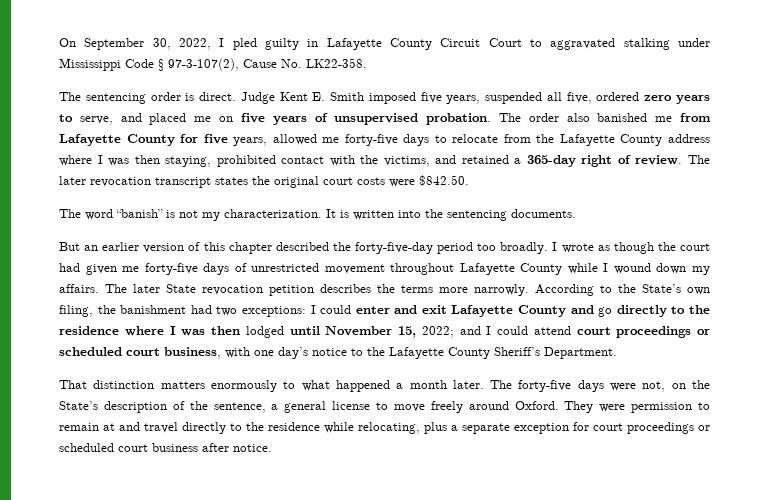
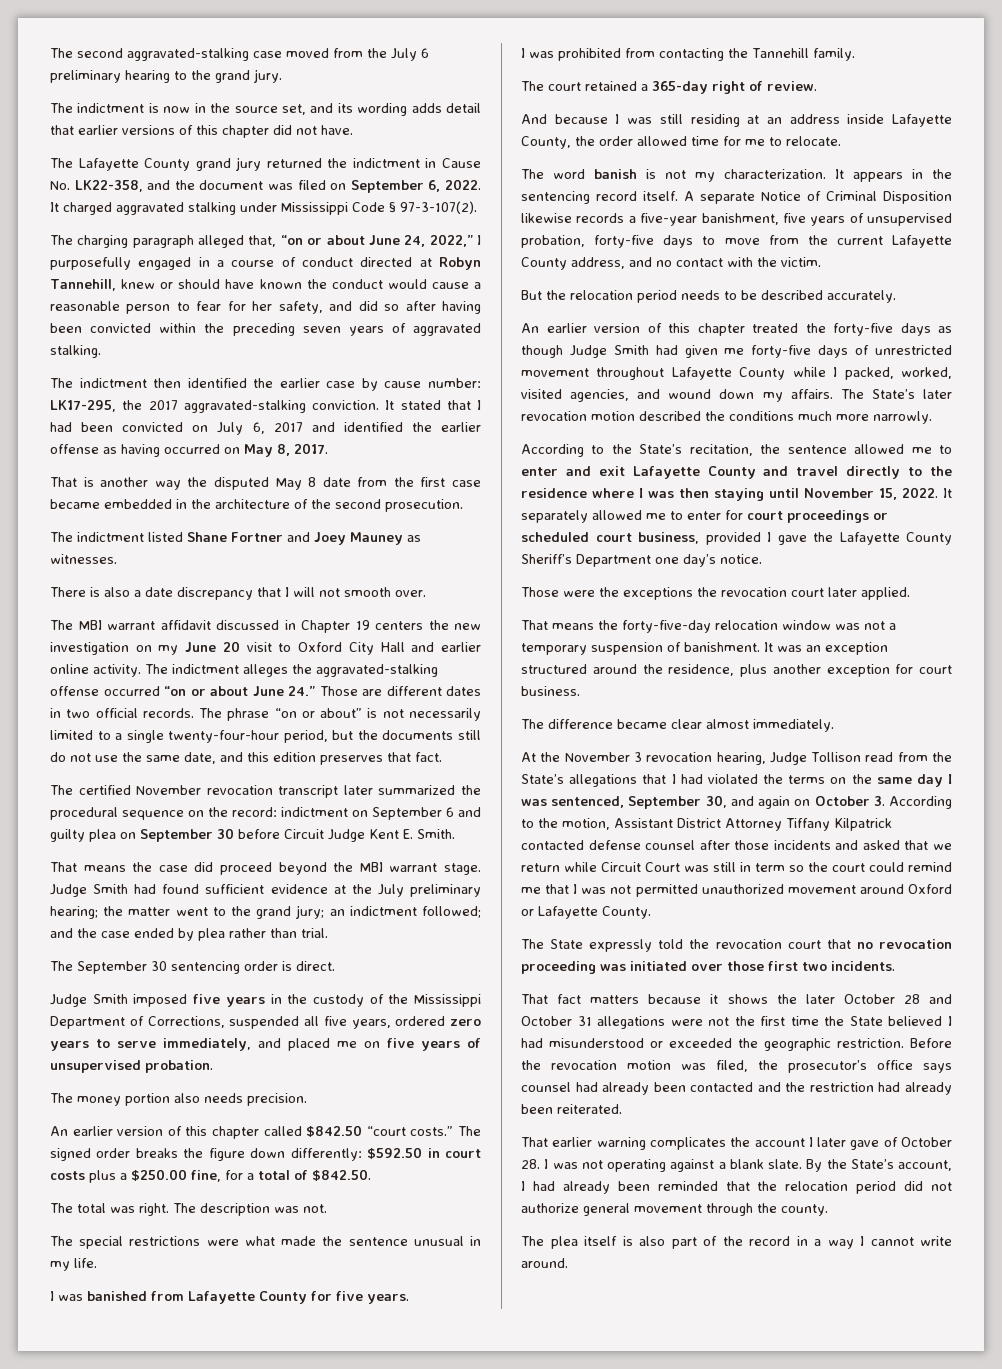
[59,38,542,50] On September 30, 2022, I pled guilty in Lafayette County Circuit Court to -> [50,48,429,61] [50,69,282,83] [50,103,482,116] [50,125,353,138] [50,157,481,171] [50,179,482,193] [50,202,112,215] The second aggravated-stalking case moved from the July 6 preliminary hearing to the grand jury. // The indictment is now in the source set, and its wording adds detail that earlier versions of this chapter did not have. // The Lafayette County grand jury returned the indictment in Cause No. LK22-358, and the document was filed on September 6, 2022. It charged
[168,58,367,71] [59,92,592,104] 97-3-107(2), Cause No. LK22-358. // The sentencing order is direct. Judge Kent E. Smith imposed five years, suspended all five, -> [400,201,477,214] [50,234,482,248] [50,257,481,270] [50,279,481,291] [50,301,481,314] [50,323,481,336] [50,345,101,358] [50,378,481,391] [50,400,481,413] [50,422,482,435] [50,443,328,457] [50,477,481,490] [50,499,463,512] [50,532,421,545] [50,554,117,564] [50,587,426,600] [50,620,481,633] [50,641,481,655] [50,664,438,677] [50,686,481,696] [50,708,481,721] [50,730,481,743] [50,752,442,765] [50,785,481,798] [50,807,481,820] [50,828,455,842] [50,862,482,875] [50,884,481,897] [50,905,481,919] [50,928,328,941] [50,961,335,974] [50,994,481,1007] [50,1016,391,1029] 97-3-107(2). // The charging paragraph alleged that, “on or about June 24, 2022,” I purposefully engaged in a course of conduct directed at Robyn Tannehill, knew or should have known the conduct would cause a reasonable person to fear for her safety, and did so after having been convicted within the preceding seven years of aggravated stalking. // The indictment then identified the earlier case by cause number: LK17-295, the 2017 aggravated-stalking conviction. It stated that I had been convicted on July 6, 2017 and identified the earlier offense as having occurred on May 8, 2017. // That is another way the disputed May 8 date from the first case became embedded in the architecture of the second prosecution. // The indictment listed Shane Fortner and Joey Mauney as witnesses. // There is also a date discrepancy that I will not smooth over. // The MBI warrant affidavit discussed in Chapter 19 centers the new investigation on my June 20 visit to Oxford City Hall and earlier online activity. The indictment alleges the aggravated-stalking offense occurred “on or about June 24.” Those are different dates in two official records. The phrase “on or about” is not necessarily limited to a single twenty-four-hour period, but the documents still do not use the same date, and this edition preserves that fact. // The certified November revocation transcript later summarized the procedural sequence on the record: indictment on September 6 and guilty plea on September 30 before Circuit Judge Kent E. Smith. // That means the case did proceed beyond the MBI warrant stage. Judge Smith had found sufficient evidence at the July preliminary hearing; the matter went to the grand jury; an indictment followed; and the case ended by plea rather than trial. // The September 30 sentencing order is direct. // Judge Smith imposed five years in the custody of the Mississippi Department of Corrections, suspended all five years,
[79,116,113,125] serve, -> [117,1038,251,1051] serve immediately,
[498,113,673,122] The order also banished me -> [50,1093,307,1106] [50,1125,482,1139] [50,1147,482,1161] [50,1169,371,1183] [50,1203,327,1216] [50,1236,482,1249] [50,1258,97,1271] [50,1291,147,1301] // The money portion also needs precision. // An earlier version of this chapter called $842.50 “court costs.” The signed order breaks the figure down differently: $592.50 in court costs plus a $250.00 fine, for a total of $842.50. // The total was right. The description was not. // The special restrictions were what made the sentence unusual in my life. // I was banished
[233,134,711,146] [59,155,457,167] years, allowed me forty-five days to relocate from the Lafayette County address where I was then staying, prohibited contact with the victims, and -> [367,1294,409,1304] [521,48,855,61] [521,81,581,91] years. // I was prohibited from contacting the Tannehill family. // The court
[687,155,710,164] [59,175,469,188] The later revocation transcript states the original court costs were $842.50. -> [521,114,952,127] [521,136,841,149] // And because I was still residing at an address inside Lafayette County, the order allowed time for me to relocate.
[116,209,163,218] “banish” -> [594,169,637,179] banish
[340,209,576,221] [59,242,710,254] is written into the sentencing documents. // But an earlier version of this chapter described the forty-five-day period too broadly. I wrote as though the court -> [853,169,952,182] [521,191,952,204] [521,213,952,226] [521,235,952,248] [521,257,821,270] [521,290,896,303] [521,323,952,336] [521,345,649,358] appears in the sentencing record itself. A separate Notice of Criminal Disposition likewise records a five-year banishment, five years of unsupervised probation, forty-five days to move from the current Lafayette County address, and no contact with the victim. // But the relocation period needs to be described accurately. // An earlier version of this chapter treated the forty-five days as though Judge Smith
(609, 267) none -> [844,367,952,380] [521,389,661,402] packed, worked, visited agencies, and
[133,284,433,296] later State revocation petition describes the terms -> [871,389,952,399] [521,411,832,421] State’s later revocation motion described the conditions much
(529, 290) none -> (932, 417) //
[687,287,710,295] [59,305,352,317] own filing, the banishment had two exceptions: I could -> [689,444,952,456] recitation, the sentence allowed me to
[598,307,613,317] go -> [796,466,839,476] travel
[245,326,284,338] lodged -> [714,488,764,501] staying
[421,326,571,338] 2022; and I could attend -> [902,487,952,498] [521,510,743,523] 2022. It separately allowed me to enter for
[225,347,617,359] [59,380,710,392] [59,401,710,413] [59,422,710,434] [59,443,272,452] with one day’s notice to the Lafayette County Sheriff’s Department. // That distinction matters enormously to what happened a month later. The forty-five days were not, on the State’s description of the sentence, a general license to move freely around Oxford. They were permission to remain at and travel directly to the residence while relocating, plus a separate exception for court proceedings or scheduled court business after notice. -> [705,532,952,545] [521,554,762,567] [521,587,910,600] [521,620,896,633] [521,642,888,655] [521,664,952,677] [521,686,580,696] [521,719,834,732] [521,752,952,765] [521,774,952,787] [521,795,952,809] [521,818,892,831] [521,840,952,850] [521,862,952,872] [521,884,952,897] [521,906,651,919] [521,939,952,952] [521,961,895,974] [521,994,953,1004] [521,1016,952,1029] [521,1038,952,1051] [521,1060,952,1073] [521,1082,952,1095] [521,1104,622,1114] [521,1137,952,1150] [521,1159,952,1172] [521,1181,952,1194] [521,1203,828,1216] [521,1236,952,1249] [521,1258,568,1268] provided I gave the Lafayette County Sheriff’s Department one day’s notice. // Those were the exceptions the revocation court later applied. // That means the forty-five-day relocation window was not a temporary suspension of banishment. It was an exception structured around the residence, plus another exception for court business. // The difference became clear almost immediately. // At the November 3 revocation hearing, Judge Tollison read from the State’s allegations that I had violated the terms on the same day I was sentenced, September 30, and again on October 3. According to the motion, Assistant District Attorney Tiffany Kilpatrick contacted defense counsel after those incidents and asked that we return while Circuit Court was still in term so the court could remind me that I was not permitted unauthorized movement around Oxford or Lafayette County. // The State expressly told the revocation court that no revocation proceeding was initiated over those first two incidents. // That fact matters because it shows the later October 28 and October 31 allegations were not the first time the State believed I had misunderstood or exceeded the geographic restriction. Before the revocation motion was filed, the prosecutor’s office says counsel had already been contacted and the restriction had already been reiterated. // That earlier warning complicates the account I later gave of October 28. I was not operating against a blank slate. By the State’s account, I had already been reminded that the relocation period did not authorize general movement through the county. // The plea itself is also part of the record in a way I cannot write around.

